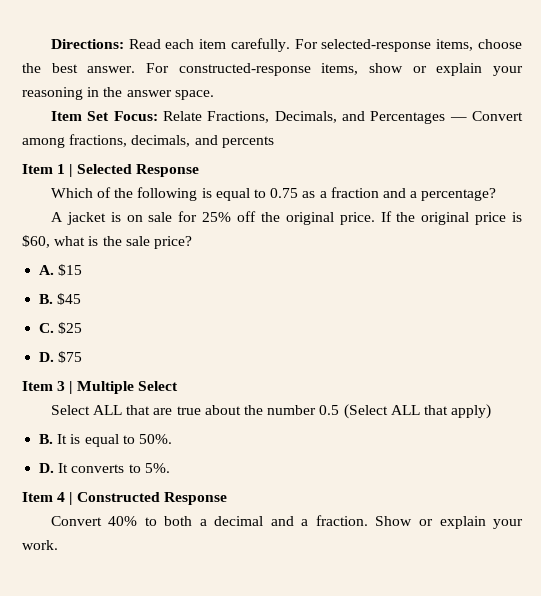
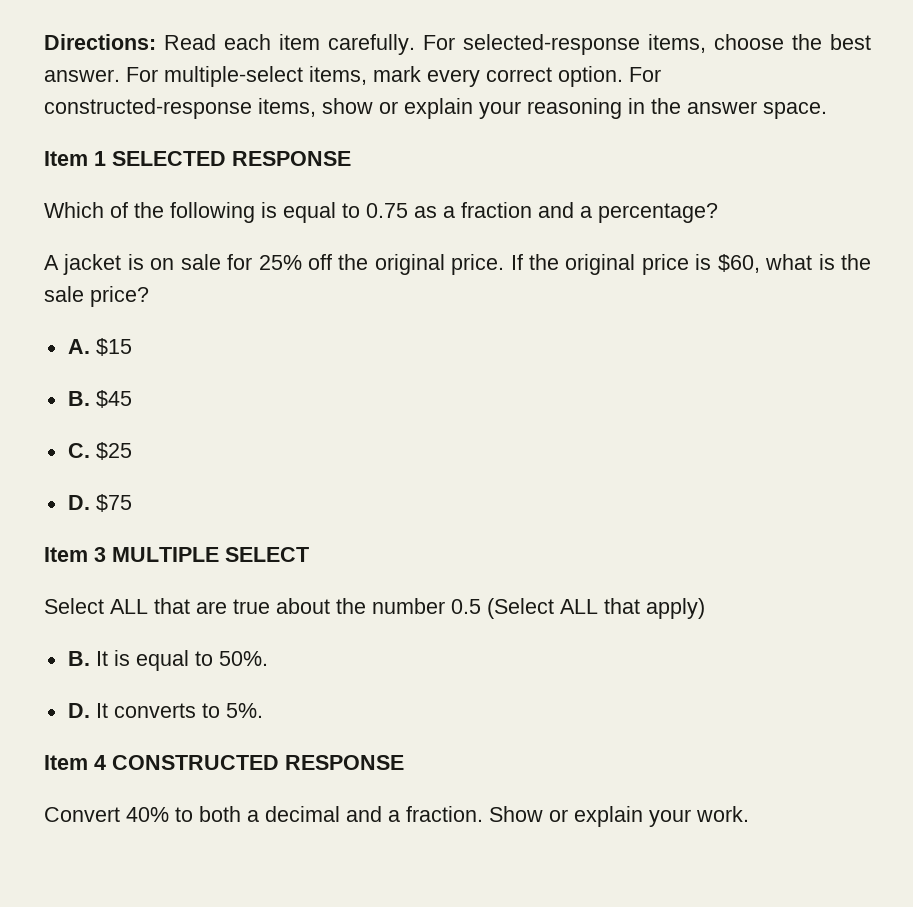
(169, 68) none -> [164,66,661,87] multiple-select items, mark every correct option. For
[50,111,523,124] [22,134,274,148] // Item Set Focus: Relate Fractions, Decimals, and Percentages — Convert among fractions, decimals, and percents -> (827, 110) none
[69,164,199,177] | Selected Response -> [112,151,351,166] SELECTED RESPONSE
[69,381,178,394] | Multiple Select -> [112,547,309,562] MULTIPLE SELECT
[69,492,227,505] | Constructed Response -> [112,755,404,770] CONSTRUCTED RESPONSE

